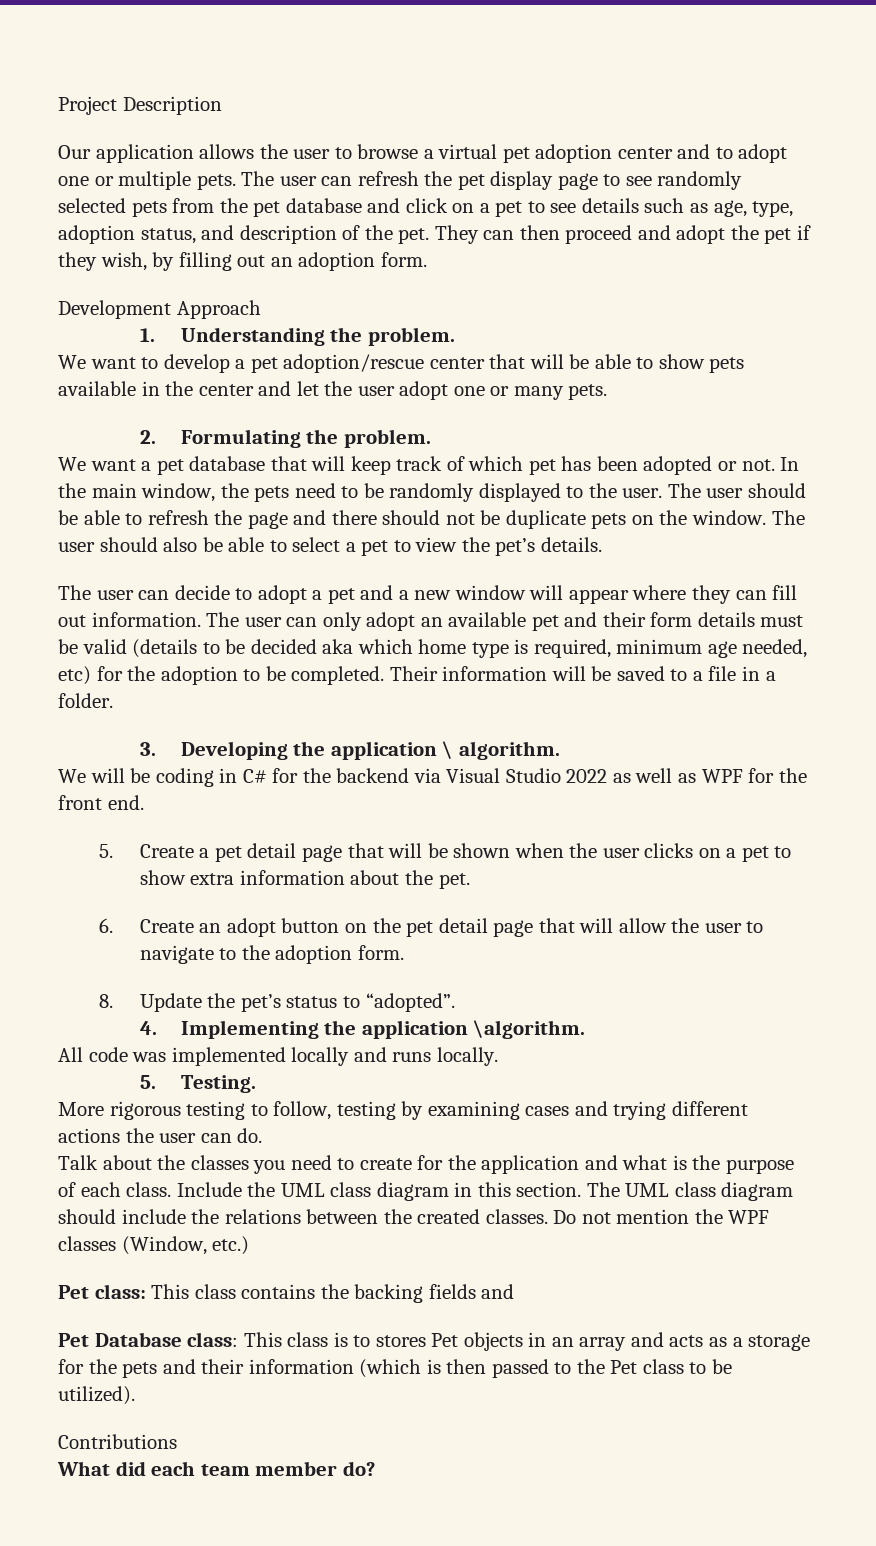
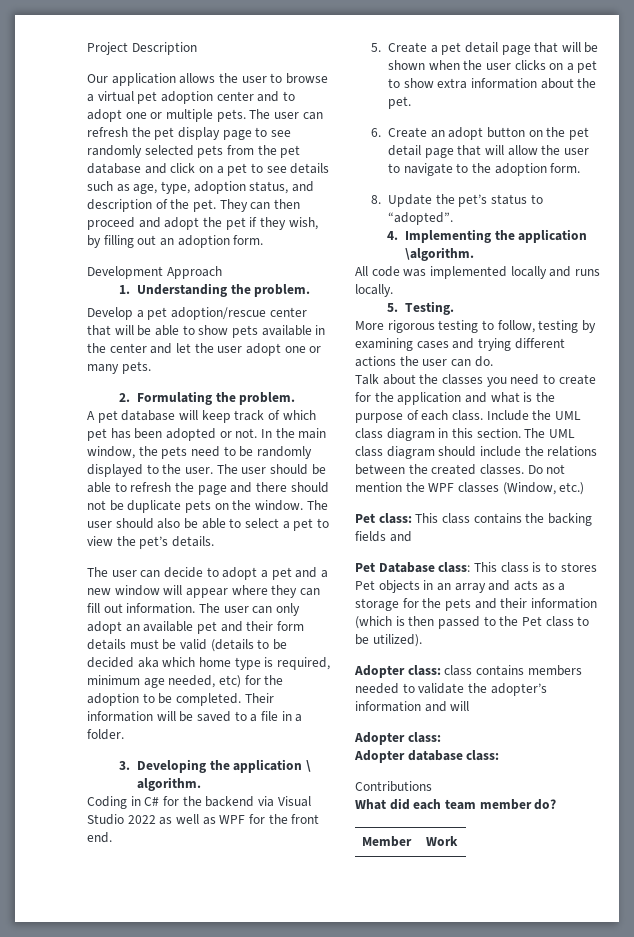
[58,354,230,373] We want to develop -> [87,307,133,320] Develop
[58,456,307,475] We want a pet database that -> [87,410,176,423] A pet database
[58,768,214,787] We will be coding -> [87,796,127,809] Coding
(135, 1395) none -> [354,665,582,678] [355,683,547,696] [355,701,470,712] [354,732,441,745] [354,750,500,763] // Adopter class: class contains members needed to validate the adopter’s information and will // Adopter class: // Adopter database class:
(375, 1468) none -> [362,836,413,847] [426,836,459,846] // Member | Work

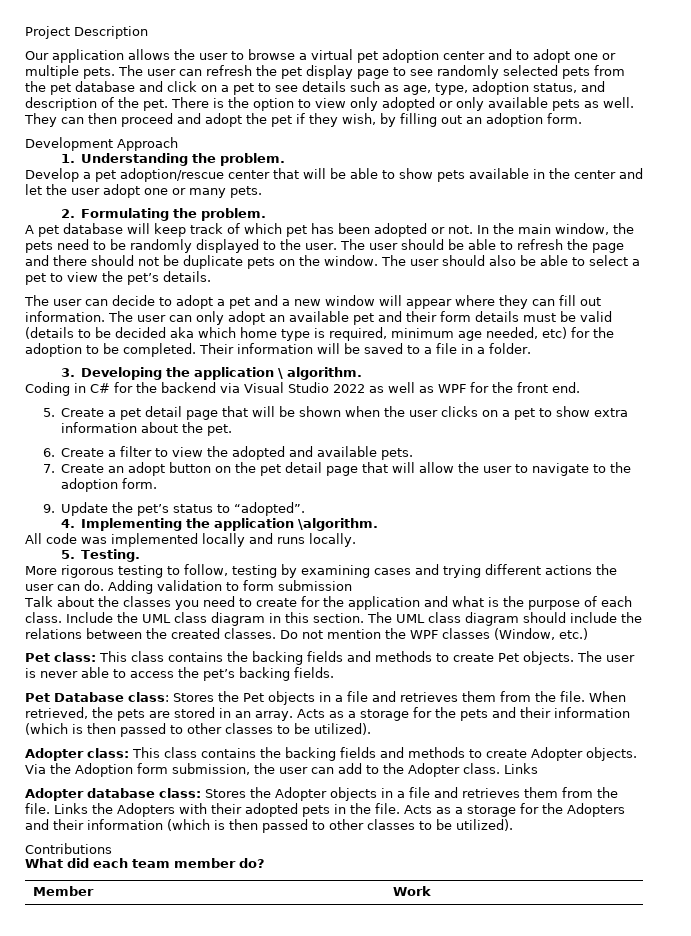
(216, 205) none -> [171,97,634,111] There is the option to view only adopted or only available pets as well.
(427, 132) none -> [108,446,414,460] [43,464,105,473] a filter to view the adopted and available pets. // 7. Create
[371,195,382,204] 8. -> [43,504,56,513] 9.
(493, 361) none -> [108,580,352,594] Adding validation to form submission
[355,562,597,573] [355,580,538,593] // Pet Database class: This class is to stores Pet objects in an array and acts -> [375,651,635,665] [25,667,334,681] [25,691,626,705] [25,707,325,721] methods to create Pet objects. The user is never able to access the pet’s backing fields. // Pet Database class: Stores the Pet objects in a file and retrieves them from the file. When retrieved, the pets are stored in an array. Acts
[499,616,574,627] the Pet class -> [187,723,273,734] other classes
[444,665,582,676] [355,683,547,696] [355,701,470,712] [354,732,441,745] [354,750,500,763] class contains members needed to validate the adopter’s information and will // Adopter class: // Adopter database class: -> [132,747,637,761] [25,763,538,777] [25,787,618,801] [25,803,625,817] [25,819,513,833] This class contains the backing fields and methods to create Adopter objects. Via the Adoption form submission, the user can add to the Adopter class. Links // Adopter database class: Stores the Adopter objects in a file and retrieves them from the file. Links the Adopters with their adopted pets in the file. Acts as a storage for the Adopters and their information (which is then passed to other classes to be utilized).

